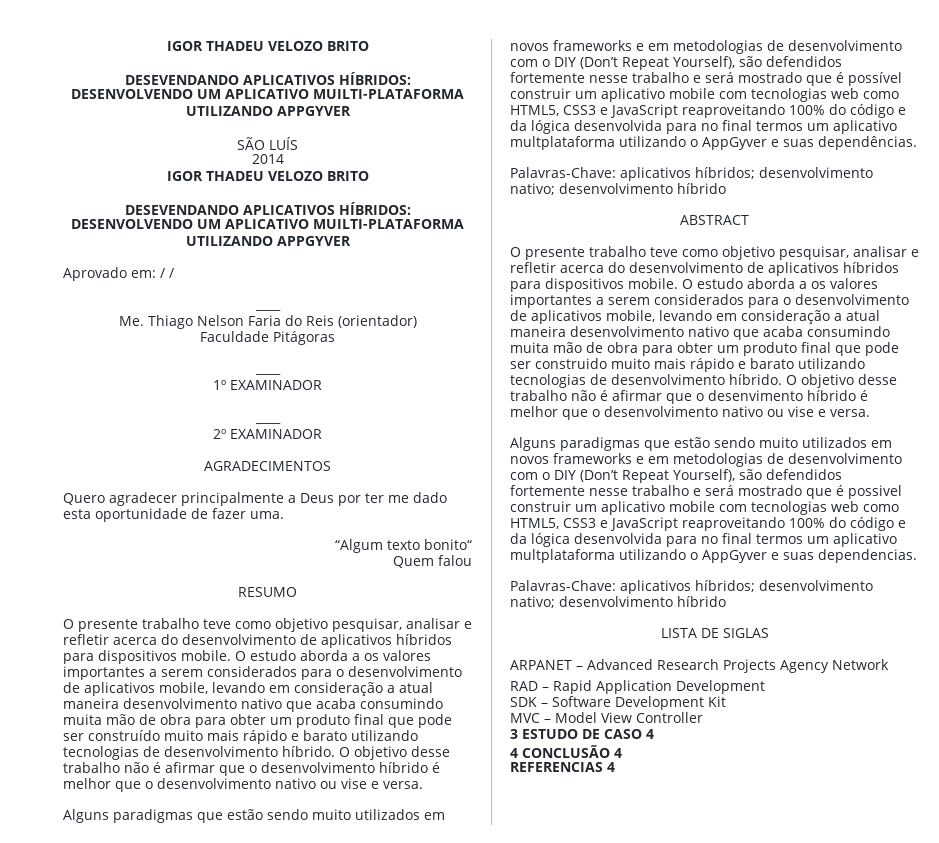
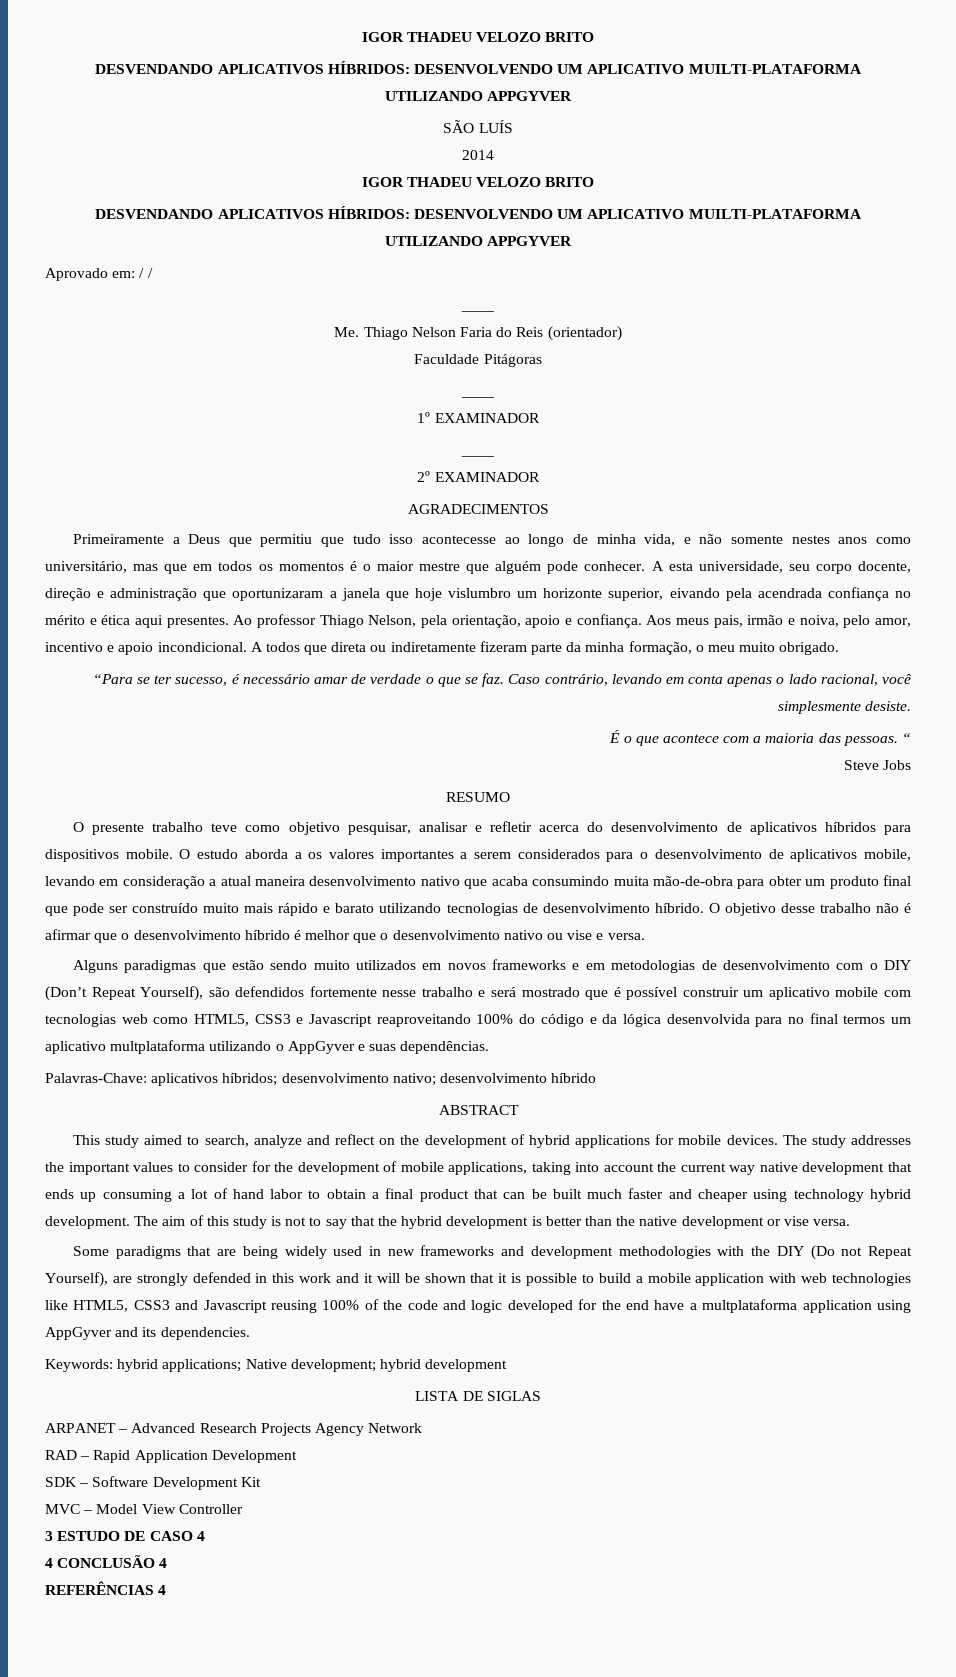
[166,41,369,51] [124,75,239,85] IGOR THADEU VELOZO BRITO // DESEVENDANDO -> [361,32,595,42] [95,64,214,74] IGOR THADEU VELOZO BRITO // DESVENDANDO
[124,205,239,215] DESEVENDANDO -> [95,209,214,219] DESVENDANDO
[63,492,447,506] [63,508,284,522] [335,539,472,553] [393,555,472,568] Quero agradecer principalmente a Deus por ter me dado esta oportunidade de fazer uma. // “Algum texto bonito“ // Quem falou -> [72,534,911,547] [45,561,912,574] [45,587,912,601] [45,614,911,628] [45,641,840,655] [92,673,911,687] [777,701,911,714] [609,730,911,746] [843,760,911,770] Primeiramente a Deus que permitiu que tudo isso acontecesse ao longo de minha vida, e não somente nestes anos como universitário, mas que em todos os momentos é o maior mestre que alguém pode conhecer. A esta universidade, seu corpo docente, direção e administração que oportunizaram a janela que hoje vislumbro um horizonte superior, eivando pela acendrada confiança no mérito e ética aqui presentes. Ao professor Thiago Nelson, pela orientação, apoio e confiança. Aos meus pais, irmão e noiva, pelo amor, incentivo e apoio incondicional. A todos que direta ou indiretamente fizeram parte da minha formação, o meu muito obrigado. // “Para se ter sucesso, é necessário amar de verdade o que se faz. Caso contrário, levando em conta apenas o lado racional, você simplesmente desiste. // É o que acontece com a maioria das pessoas. “ // Steve Jobs
[106,714,191,725] mão de obra -> [652,876,733,886] mão-de-obra
[610,104,678,118] JavaScript -> [309,1014,373,1027] Javascript
[510,246,919,260] [510,262,899,276] [510,278,878,292] [510,294,909,308] [510,310,880,324] [510,326,890,340] [510,342,899,356] [510,358,865,372] [510,374,897,388] [510,390,868,404] [510,406,870,420] [510,437,892,451] [510,453,902,467] [510,469,842,483] [510,485,902,499] [510,501,899,515] [510,517,906,531] [510,533,897,547] [510,549,917,563] [510,580,873,594] [510,596,726,608] O presente trabalho teve como objetivo pesquisar, analisar e refletir acerca do desenvolvimento de aplicativos híbridos para dispositivos mobile. O estudo aborda a os valores importantes a serem considerados para o desenvolvimento de aplicativos mobile, levando em consideração a atual maneira desenvolvimento nativo que acaba consumindo muita mão de obra para obter um produto final que pode ser construido muito mais rápido e barato utilizando tecnologias de desenvolvimento híbrido. O objetivo desse trabalho não é afirmar que o desenvimento híbrido é melhor que o desenvolvimento nativo ou vise e versa. // Alguns paradigmas que estão sendo muito utilizados em novos frameworks e em metodologias de desenvolvimento com o DIY (Don’t Repeat Yourself), são defendidos fortemente nesse trabalho e será mostrado que é possivel construir um aplicativo mobile com tecnologias web como HTML5, CSS3 e JavaScript reaproveitando 100% do código e da lógica desenvolvida para no final termos um aplicativo multplataforma utilizando o AppGyver e suas dependencias. // Palavras-Chave: aplicativos híbridos; desenvolvimento nativo; desenvolvimento híbrido -> [72,1134,912,1148] [45,1161,912,1175] [45,1188,912,1202] [45,1215,851,1229] [72,1245,913,1260] [45,1272,911,1287] [45,1299,911,1313] [45,1327,250,1340] [45,1359,508,1372] This study aimed to search, analyze and reflect on the development of hybrid applications for mobile devices. The study addresses the important values to consider for the development of mobile applications, taking into account the current way native development that ends up consuming a lot of hand labor to obtain a final product that can be built much faster and cheaper using technology hybrid development. The aim of this study is not to say that the hybrid development is better than the native development or vise versa. // Some paradigms that are being widely used in new frameworks and development methodologies with the DIY (Do not Repeat Yourself), are strongly defended in this work and it will be shown that it is possible to build a mobile application with web technologies like HTML5, CSS3 and Javascript reusing 100% of the code and logic developed for the end have a multplataforma application using AppGyver and its dependencies. // Keywords: hybrid applications; Native development; hybrid development
[510,762,603,772] REFERENCIAS -> [45,1581,154,1595] REFERÊNCIAS

